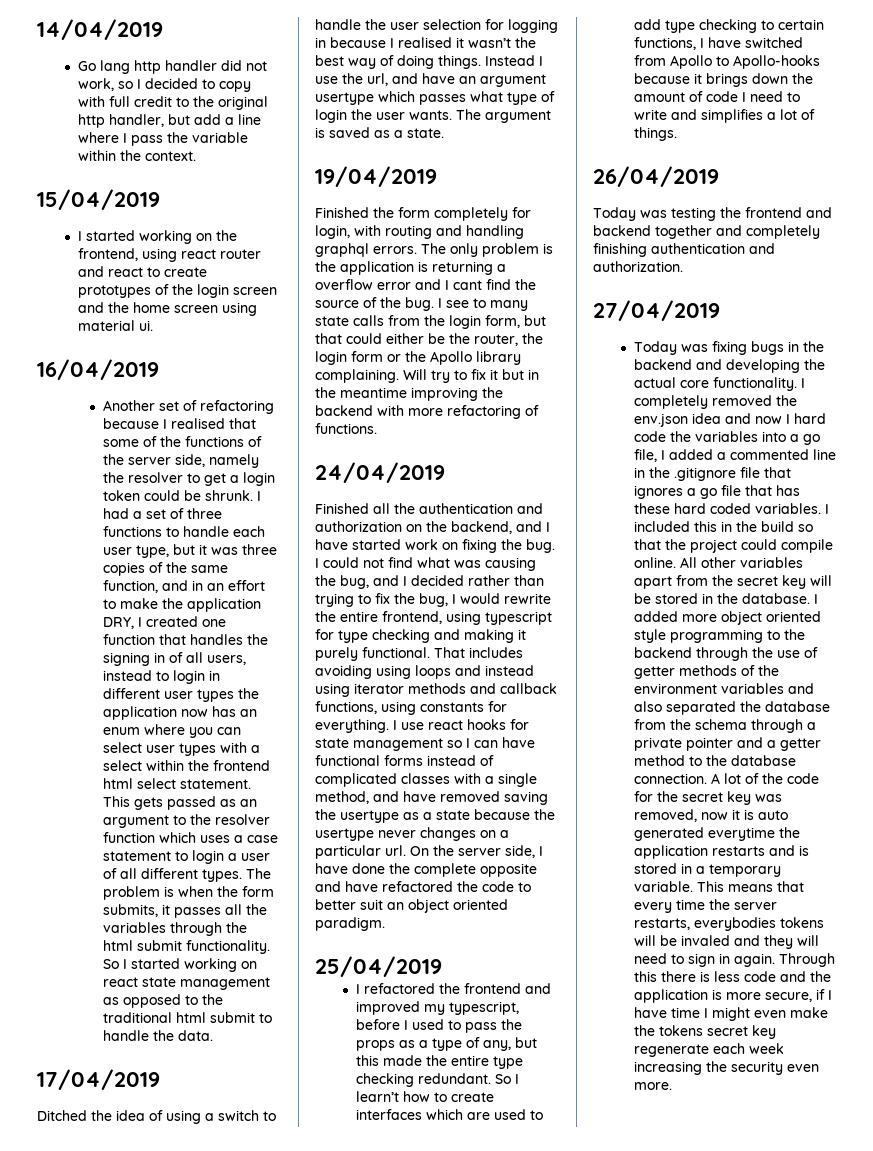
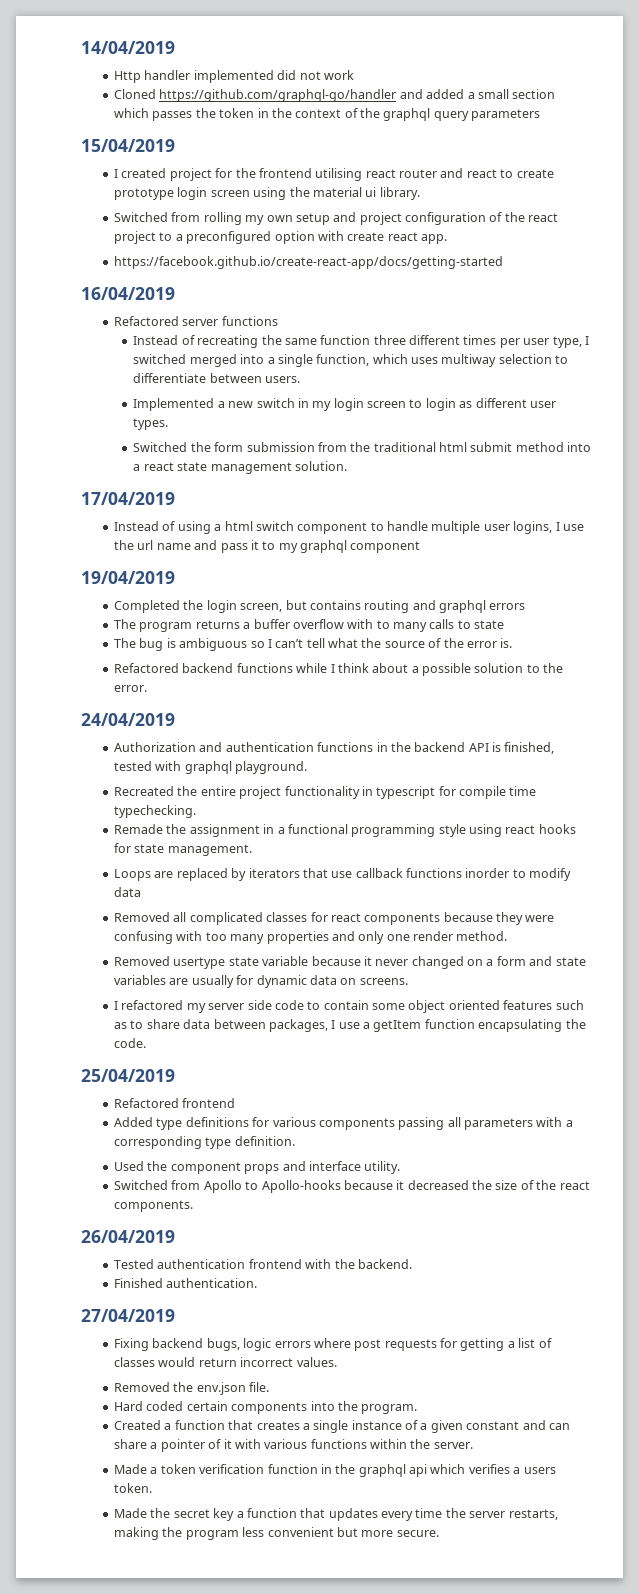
[77,60,267,74] [77,78,251,92] [77,96,268,110] [77,114,261,128] [77,132,248,146] [77,150,196,161] [37,189,160,210] [77,230,237,244] [77,248,177,262] Go lang http handler did not work, so I decided to copy with full credit to the original http handler, but add a line where I pass the variable within the context. // 15/04/2019 // I started working on the frontend, using -> [114,70,354,83] [114,89,556,102] [114,108,541,121] [81,139,175,152] [114,168,363,181] Http handler implemented did not work // Cloned https://github.com/graphql-go/handler and added a small section which passes the token in the context of the graphql query parameters // 15/04/2019 // I created project for the frontend utilising
[77,284,277,298] [77,302,257,316] [77,320,153,331] [37,359,159,380] [102,400,274,414] [102,418,256,429] [102,436,262,447] [102,454,259,468] [102,472,275,486] [102,490,261,501] [102,508,222,519] [102,526,265,537] [102,544,277,558] [102,562,228,576] [102,580,265,593] [102,598,261,612] [102,616,226,629] [102,634,268,645] [102,652,246,666] [102,670,220,684] prototypes of the login screen and the home screen using material ui. // 16/04/2019 // Another set of refactoring because I realised that some of the functions of the server side, namely the resolver to get a login token could be shrunk. I had a set of three functions to handle each user type, but it was three copies of the same function, and in an effort to make the application DRY, I created one function that handles the signing in of all users, instead to login in -> [114,187,420,200] [114,212,559,225] [114,231,448,244] [114,256,504,269] [81,287,175,300] [114,316,278,326] [133,335,589,348] [133,354,569,367] [133,373,301,383] [133,398,473,411] prototype login screen using the material ui library. // Switched from rolling my own setup and project configuration of the react project to a preconfigured option with create react app. // https://facebook.github.io/create-react-app/docs/getting-started // 16/04/2019 // Refactored server functions // Instead of recreating the same function three different times per user type, I switched merged into a single function, which uses multiway selection to differentiate between users. // Implemented a new switch in my login screen to login as
[196,688,259,702] [102,706,257,720] [102,724,241,738] [102,742,260,756] [102,760,270,771] [102,778,251,789] [102,796,257,810] [102,814,270,828] [102,832,278,843] [102,850,270,864] [102,868,271,882] [102,886,274,900] [102,904,267,918] [102,922,247,936] [102,940,270,954] [102,958,257,972] [102,977,270,990] [102,994,223,1008] [102,1012,272,1023] [102,1030,213,1041] [37,1069,160,1090] [37,1110,276,1124] [315,19,558,33] [315,37,536,48] [315,55,543,69] [315,73,546,87] [315,91,555,105] [315,109,551,123] [315,127,444,138] [315,166,437,187] [315,207,531,221] [315,225,524,239] [315,243,553,257] [315,261,506,275] [315,279,536,290] [315,297,528,311] [315,315,546,329] [315,333,543,346] [315,351,521,365] [315,369,539,383] [315,387,503,401] [315,405,539,419] [315,423,377,434] [315,462,445,483] [315,503,543,514] [315,521,550,534] [315,539,555,553] [315,557,536,571] [315,575,544,589] [315,593,551,607] [315,611,552,625] [315,629,526,643] [315,647,523,661] [315,665,534,679] [315,683,557,697] [315,701,507,715] [315,719,529,733] [315,737,535,751] [315,755,494,766] [315,773,537,787] [315,791,548,805] [315,809,555,823] [315,827,509,841] [315,845,543,859] [315,863,537,877] [315,881,531,892] [315,899,508,913] [315,917,385,931] [315,956,442,977] [355,983,551,994] [355,1001,519,1015] [355,1019,522,1033] [355,1037,537,1051] [355,1055,523,1069] [355,1073,519,1087] [355,1091,494,1102] [355,1109,543,1120] [633,19,824,33] [633,37,803,50] types the application now has an enum where you can select user types with a select within the frontend html select statement. This gets passed as an argument to the resolver function which uses a case statement to login a user of all different types. The problem is when the form submits, it passes all the variables through the html submit functionality. So I started working on react state management as opposed to the traditional html submit to handle the data. // 17/04/2019 // Ditched the idea of using a switch to handle the user selection for logging in because I realised it wasn’t the best way of doing things. Instead I use the url, and have an argument usertype which passes what type of login the user wants. The argument is saved as a state. // 19/04/2019 // Finished the form completely for login, with routing and handling graphql errors. The only problem is the application is returning a overflow error and I cant find the source of the bug. I see to many state calls from the login form, but that could either be the router, the login form or the Apollo library complaining. Will try to fix it but in the meantime improving the backend with more refactoring of functions. // 24/04/2019 // Finished all the authentication and authorization on the backend, and I have started work on fixing the bug. I could not find what was causing the bug, and I decided rather than trying to fix the bug, I would rewrite the entire frontend, using typescript for type checking and making it purely functional. That includes avoiding using loops and instead using iterator methods and callback functions, using constants for everything. I use react hooks for state management so I can have functional forms instead of complicated classes with a single method, and have removed saving the usertype as a state because the usertype never changes on a particular url. On the server side, I have done the complete opposite and have refactored the code to better suit an object oriented paradigm. // 25/04/2019 // I refactored the frontend and improved my typescript, before I used to pass the props as a type of any, but this made the entire type checking redundant. So I learn’t how to create interfaces which are used to add type checking to certain functions, I have switched -> [133,418,169,430] [133,442,592,452] [133,461,347,474] [81,492,175,505] [114,521,584,534] [114,540,421,553] [81,571,175,584] [114,600,526,613] [114,619,505,632] [114,638,513,651] [114,663,564,676] [114,685,148,692] [81,713,175,726] [114,742,555,754] [114,761,308,774] [114,786,537,799] [114,805,197,818] [114,824,576,837] [114,843,252,856] [114,868,572,881] [114,887,142,897] [114,912,555,925] [114,931,508,944] [114,956,586,969] [114,975,408,988] [114,1000,584,1013] [114,1019,586,1032] [114,1038,147,1048] [81,1069,175,1082] [114,1098,236,1108] [114,1117,573,1130] [114,1136,295,1149] [114,1161,401,1174] [114,1180,169,1190] types. // Switched the form submission from the traditional html submit method into a react state management solution. // 17/04/2019 // Instead of using a html switch component to handle multiple user logins, I use the url name and pass it to my graphql component // 19/04/2019 // Completed the login screen, but contains routing and graphql errors // The program returns a buffer overflow with to many calls to state // The bug is ambiguous so I can’t tell what the source of the error is. // Refactored backend functions while I think about a possible solution to the error. // 24/04/2019 // Authorization and authentication functions in the backend API is finished, tested with graphql playground. // Recreated the entire project functionality in typescript for compile time typechecking. // Remade the assignment in a functional programming style using react hooks for state management. // Loops are replaced by iterators that use callback functions inorder to modify data // Removed all complicated classes for react components because they were confusing with too many properties and only one render method. // Removed usertype state variable because it never changed on a form and state variables are usually for dynamic data on screens. // I refactored my server side code to contain some object oriented features such as to share data between packages, I use a getItem function encapsulating the code. // 25/04/2019 // Refactored frontend // Added type definitions for various components passing all parameters with a corresponding type definition. // Used the component props and interface utility. // Switched
[705,73,813,87] [633,91,800,102] [633,109,815,123] [633,127,677,141] [593,166,719,187] [593,207,832,221] [593,225,820,239] [593,243,775,257] [593,261,683,272] [593,300,720,321] [633,341,824,355] [633,359,825,373] [633,377,805,391] [633,395,797,409] [633,413,826,427] [633,431,820,445] [633,449,836,462] [633,467,791,481] [633,485,800,499] [633,503,829,514] [633,521,813,532] [633,539,833,553] [633,557,803,568] [633,575,832,589] [633,593,818,604] [633,611,821,625] [633,629,805,643] [633,647,818,661] [633,665,779,679] [633,683,814,694] [633,701,830,715] [633,719,816,733] [633,737,821,751] [633,755,796,766] [633,773,819,784] [633,791,782,805] [633,809,788,822] [633,827,800,841] [633,845,809,859] [633,863,781,877] [633,881,804,892] brings down the amount of code I need to write and simplifies a lot of things. // 26/04/2019 // Today was testing the frontend and backend together and completely finishing authentication and authorization. // 27/04/2019 // Today was fixing bugs in the backend and developing the actual core functionality. I completely removed the env.json idea and now I hard code the variables into a go file, I added a commented line in the .gitignore file that ignores a go file that has these hard coded variables. I included this in the build so that the project could compile online. All other variables apart from the secret key will be stored in the database. I added more object oriented style programming to the backend through the use of getter methods of the environment variables and also separated the database from the schema through a private pointer and a getter method to the database connection. A lot of the code for the secret key was removed, now it is auto generated everytime the application restarts and is stored in a temporary variable. This means that -> [407,1180,590,1190] [114,1200,194,1212] [81,1230,175,1243] [114,1259,412,1269] [114,1278,258,1288] [81,1309,175,1322] [114,1338,552,1351] [114,1357,337,1367] [114,1382,270,1395] [114,1401,418,1414] [114,1420,570,1433] [114,1439,473,1452] [114,1464,556,1477] [114,1483,153,1493] [114,1508,378,1521] decreased the size of the react components. // 26/04/2019 // Tested authentication frontend with the backend. // Finished authentication. // 27/04/2019 // Fixing backend bugs, logic errors where post requests for getting a list of classes would return incorrect values. // Removed the env.json file. // Hard coded certain components into the program. // Created a function that creates a single instance of a given constant and can share a pointer of it with various functions within the server. // Made a token verification function in the graphql api which verifies a users token. // Made the secret key a function that updates
[693,917,824,931] [633,935,819,949] [633,953,835,967] [633,971,831,982] [633,989,832,1003] [633,1007,828,1021] [633,1025,776,1039] [633,1043,784,1057] [633,1061,819,1075] [633,1082,672,1090] everybodies tokens will be invaled and they will need to sign in again. Through this there is less code and the application is more secure, if I have time I might even make the tokens secret key regenerate each week increasing the security even more. -> [114,1527,439,1540] making the program less convenient but more secure.

